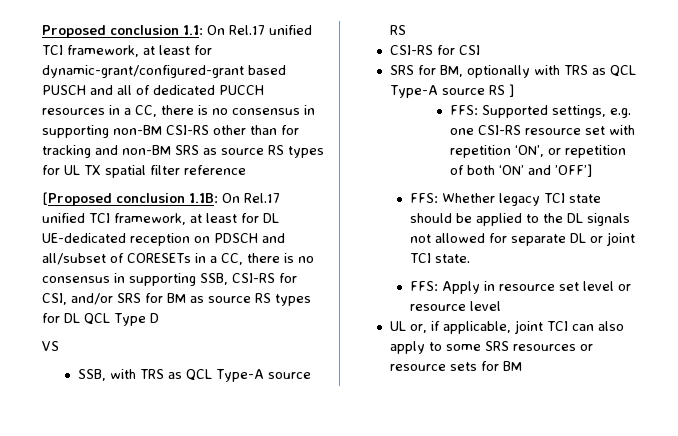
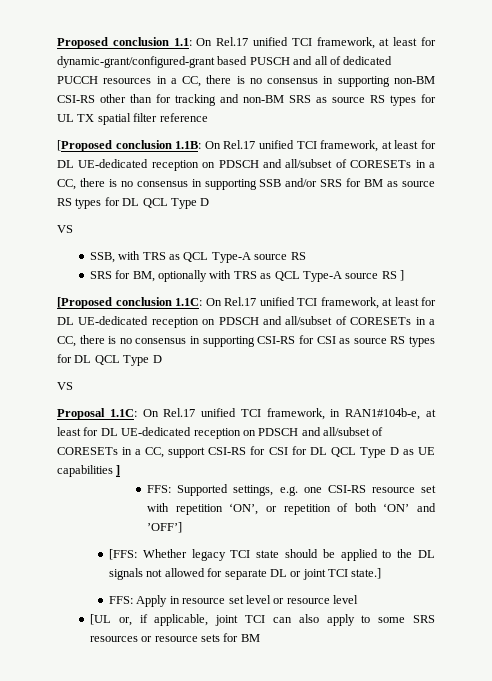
[200,273,297,285] [42,293,67,305] SSB, CSI-RS for CSI, -> [259,179,282,187] SSB
[389,45,480,55] // CSI-RS for CSI -> (306, 256) none
(514, 90) none -> [57,297,436,309] [57,316,435,328] [57,335,436,347] [57,354,162,366] [57,382,73,390] [57,408,436,420] [57,427,384,439] [57,446,435,458] [57,465,121,477] // [Proposed conclusion 1.1C: On Rel.17 unified TCI framework, at least for DL UE-dedicated reception on PDSCH and all/subset of CORESETs in a CC, there is no consensus in supporting CSI-RS for CSI as source RS types for DL QCL Type D // VS // Proposal 1.1C: On Rel.17 unified TCI framework, in RAN1#104b-e, at least for DL UE-dedicated reception on PDSCH and all/subset of CORESETs in a CC, support CSI-RS for CSI for DL QCL Type D as UE capabilities ]
[409,193,438,203] FFS: -> [109,549,138,560] [FFS:
[434,254,470,263] state. -> [351,568,382,579] state.]
[389,321,406,331] UL -> [89,614,111,625] [UL

